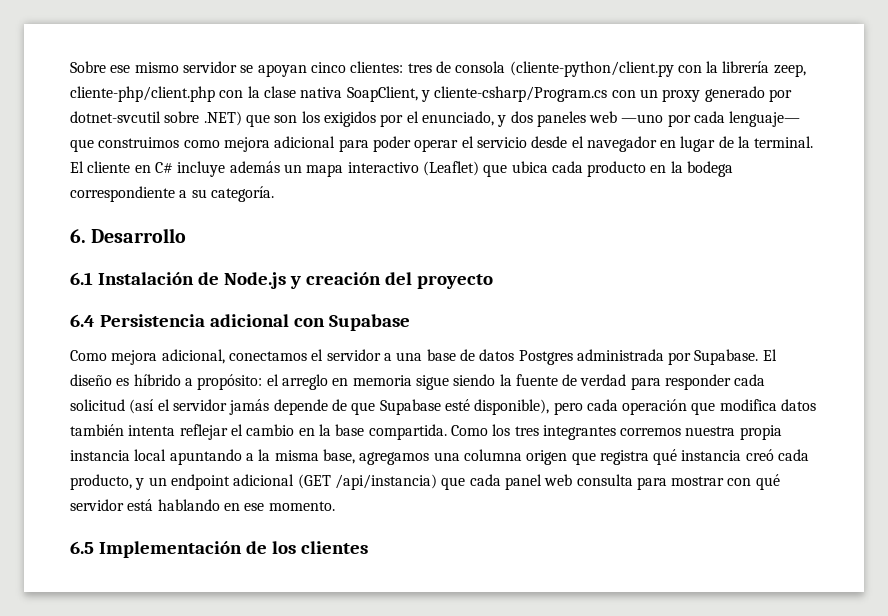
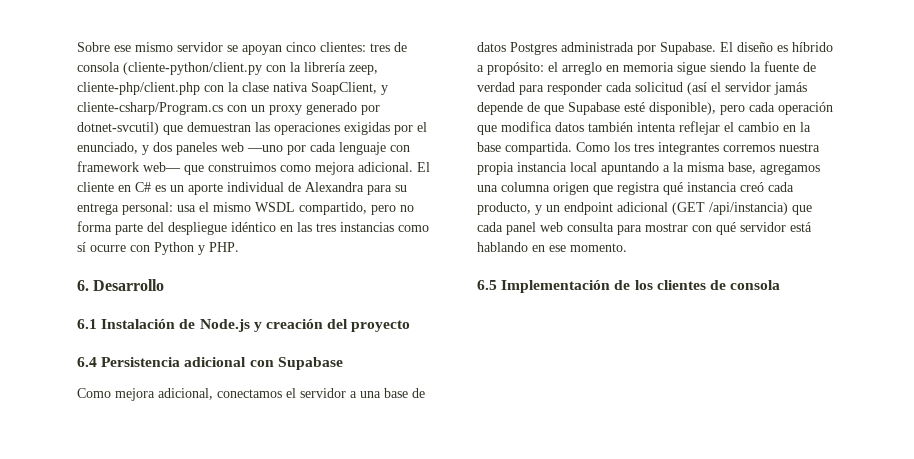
[70,111,376,127] dotnet-svcutil sobre .NET) que son los exigidos -> [77,122,390,135] dotnet-svcutil) que demuestran las operaciones exigidas
[729,111,801,127] [70,136,814,152] [70,161,734,177] [70,186,274,202] lenguaje— que construimos como mejora adicional para poder operar el servicio desde el navegador en lugar de la terminal. El cliente en C# incluye además un mapa interactivo (Leaflet) que ubica cada producto en la bodega correspondiente a su categoría. -> [339,142,410,155] [77,161,430,175] [77,182,407,195] [77,202,414,215] [77,221,429,235] [77,242,239,255] lenguaje con framework web— que construimos como mejora adicional. El cliente en C# es un aporte individual de Alexandra para su entrega personal: usa el mismo WSDL compartido, pero no forma parte del despliegue idéntico en las tres instancias como sí ocurre con Python y PHP.
(368, 547) none -> [709,280,781,290] de consola

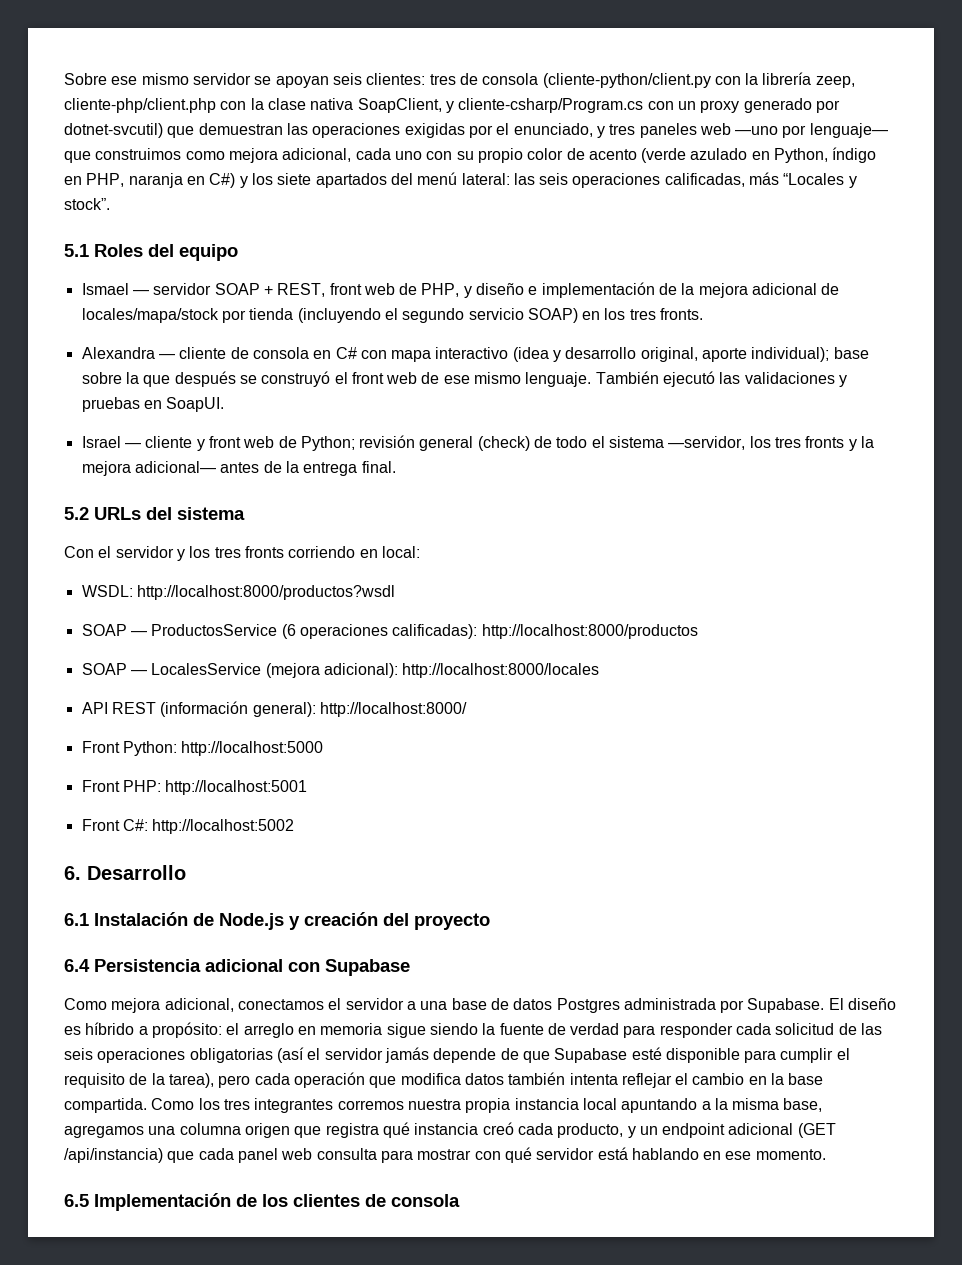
[286,42,316,52] cinco -> [332,73,362,85] seis
[153,142,172,152] dos -> [609,124,636,135] tres
[310,142,410,155] [77,161,430,175] [77,182,407,195] [77,202,414,215] [77,221,429,235] [77,242,239,255] cada lenguaje con framework web— que construimos como mejora adicional. El cliente en C# es un aporte individual de Alexandra para su entrega personal: usa el mismo WSDL compartido, pero no forma parte del despliegue idéntico en las tres instancias como sí ocurre con Python y PHP. -> [809,123,888,138] [64,147,877,163] [64,172,857,188] [64,198,110,210] [64,244,238,261] [81,282,840,298] [81,308,704,323] [81,347,869,362] [81,371,848,387] [81,397,225,412] [81,435,875,451] [81,461,396,476] [64,507,245,520] [64,546,420,561] [81,585,395,600] [81,624,698,639] [81,663,600,678] [81,701,467,717] [81,741,324,756] [81,780,308,795] [81,819,295,834] lenguaje— que construimos como mejora adicional, cada uno con su propio color de acento (verde azulado en Python, índigo en PHP, naranja en C#) y los siete apartados del menú lateral: las seis operaciones calificadas, más “Locales y stock”. // 5.1 Roles del equipo // Ismael — servidor SOAP + REST, front web de PHP, y diseño e implementación de la mejora adicional de locales/mapa/stock por tienda (incluyendo el segundo servicio SOAP) en los tres fronts. // Alexandra — cliente de consola en C# con mapa interactivo (idea y desarrollo original, aporte individual); base sobre la que después se construyó el front web de ese mismo lenguaje. También ejecutó las validaciones y pruebas en SoapUI. // Israel — cliente y front web de Python; revisión general (check) de todo el sistema —servidor, los tres fronts y la mejora adicional— antes de la entrega final. // 5.2 URLs del sistema // Con el servidor y los tres fronts corriendo en local: // WSDL: http://localhost:8000/productos?wsdl // SOAP — ProductosService (6 operaciones calificadas): http://localhost:8000/productos // SOAP — LocalesService (mejora adicional): http://localhost:8000/locales // API REST (información general): http://localhost:8000/ // Front Python: http://localhost:5000 // Front PHP: http://localhost:5001 // Front C#: http://localhost:5002
(683, 87) none -> [838,1023,883,1035] [64,1048,273,1063] de las seis operaciones obligatorias
[649,102,716,115] disponible), -> [665,1048,850,1063] [64,1073,214,1088] disponible para cumplir el requisito de la tarea),

